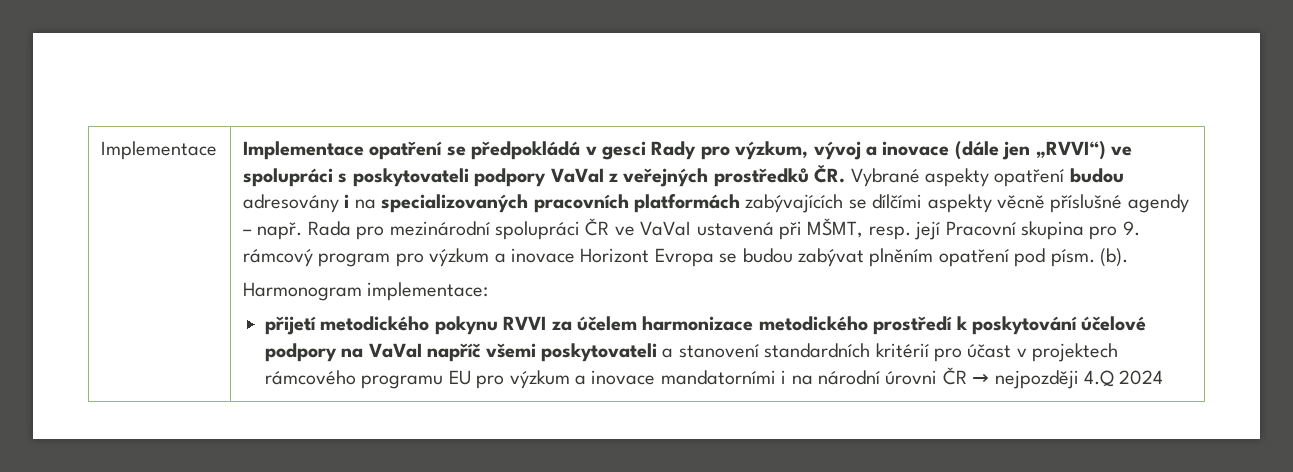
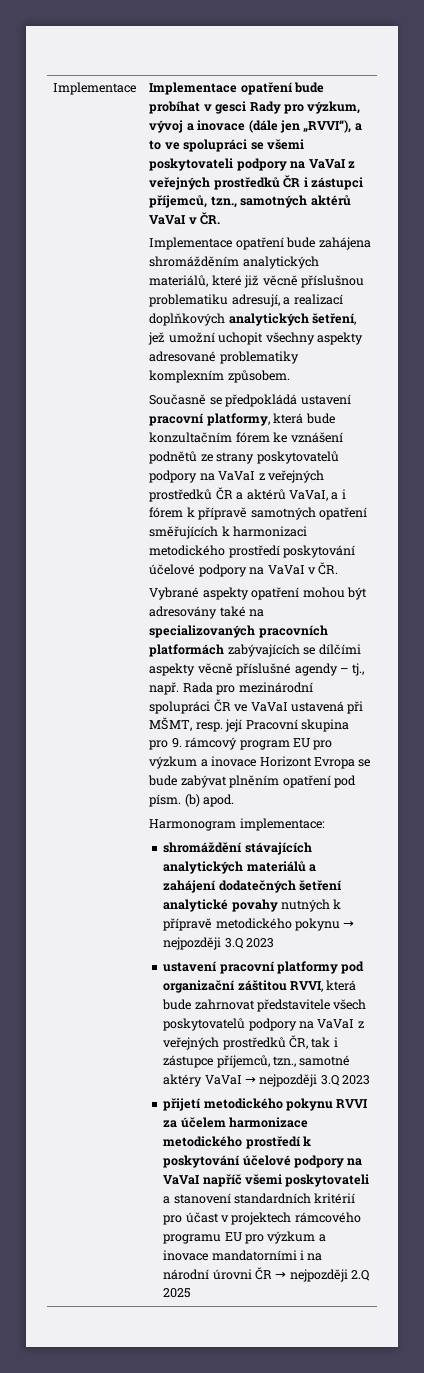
[446,141,581,160] se předpokládá -> [294,82,325,93] [149,101,201,114] bude probíhat
[1035,141,1132,160] [242,168,348,187] „RVVI“) ve spolupráci s -> [303,120,362,133] [149,139,304,152] „RVVI“), a to ve spolupráci se všemi
[550,164,1124,187] [242,194,350,213] VaVaI z veřejných prostředků ČR. Vybrané aspekty opatření budou adresovány i -> [290,159,355,169] [149,175,363,190] [149,195,351,208] [149,212,221,225] [149,237,371,250] [149,256,319,269] [149,275,364,288] [149,294,343,307] [149,313,357,326] [148,332,363,345] [149,351,299,364] [149,370,290,383] [149,394,351,407] [149,413,335,426] [149,432,343,443] [149,451,339,464] [149,470,324,483] [149,487,346,502] [149,507,367,520] [149,526,308,539] [149,545,356,558] [149,562,339,577] [149,587,367,600] [149,606,246,619] na VaVaI z veřejných prostředků ČR i zástupci příjemců, tzn., samotných aktérů VaVaI v ČR. // Implementace opatření bude zahájena shromážděním analytických materiálů, které již věcně příslušnou problematiku adresují, a realizací doplňkových analytických šetření, jež umožní uchopit všechny aspekty adresované problematiky komplexním způsobem. // Současně se předpokládá ustavení pracovní platformy, která bude konzultačním fórem ke vznášení podnětů ze strany poskytovatelů podpory na VaVaI z veřejných prostředků ČR a aktérů VaVaI, a i fórem k přípravě samotných opatření směřujících k harmonizaci metodického prostředí poskytování účelové podpory na VaVaI v ČR. // Vybrané aspekty opatření mohou být adresovány také
(252, 232) none -> [352,663,365,676] tj.,
(391, 260) none -> [292,738,310,748] EU
[742,248,793,263] budou -> [148,775,178,786] bude
[1099,248,1128,267] (b). -> [184,794,235,807] (b) apod.
(489, 291) none -> [163,842,312,855] [163,861,316,874] [163,880,342,893] [163,899,342,912] [163,918,355,931] [163,937,274,950] [163,961,365,974] [163,980,357,993] [162,999,367,1012] [163,1018,364,1031] [163,1035,338,1050] [163,1055,351,1068] [163,1074,371,1087] // shromáždění stávajících analytických materiálů a zahájení dodatečných šetření analytické povahy nutných k přípravě metodického pokynu → nejpozději 3.Q 2023 // ustavení pracovní platformy pod organizační záštitou RVVI, která bude zahrnovat představitele všech poskytovatelů podpory na VaVaI z veřejných prostředků ČR, tak i zástupce příjemců, tzn., samotné aktéry VaVaI → nejpozději 3.Q 2023
[1083,370,1164,387] 4.Q 2024 -> [351,1270,371,1281] [163,1288,192,1298] 2.Q 2025

